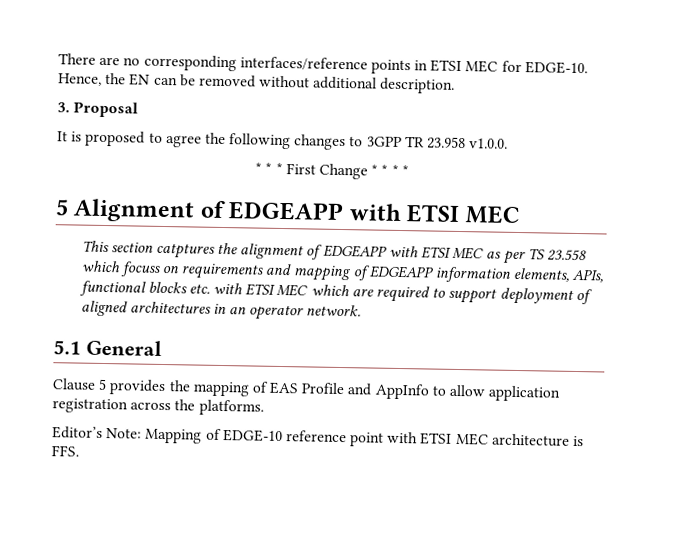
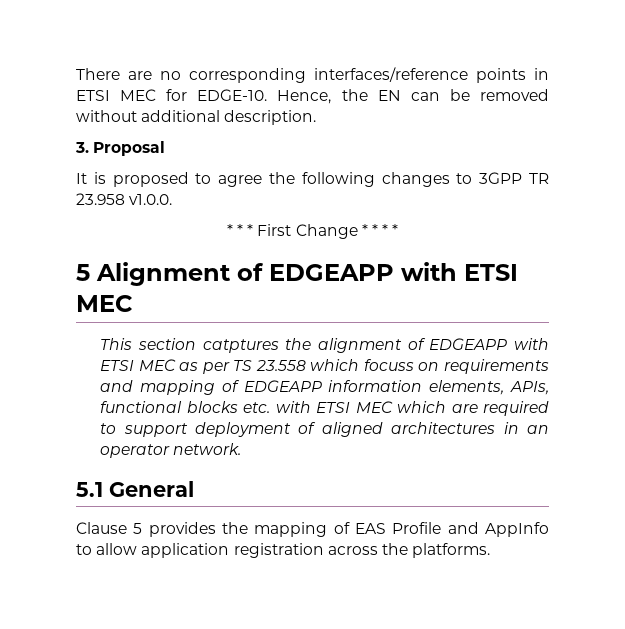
[52,426,585,447] [51,445,79,457] // Editor’s Note: Mapping of EDGE-10 reference point with ETSI MEC architecture is FFS. -> (491, 550) none

